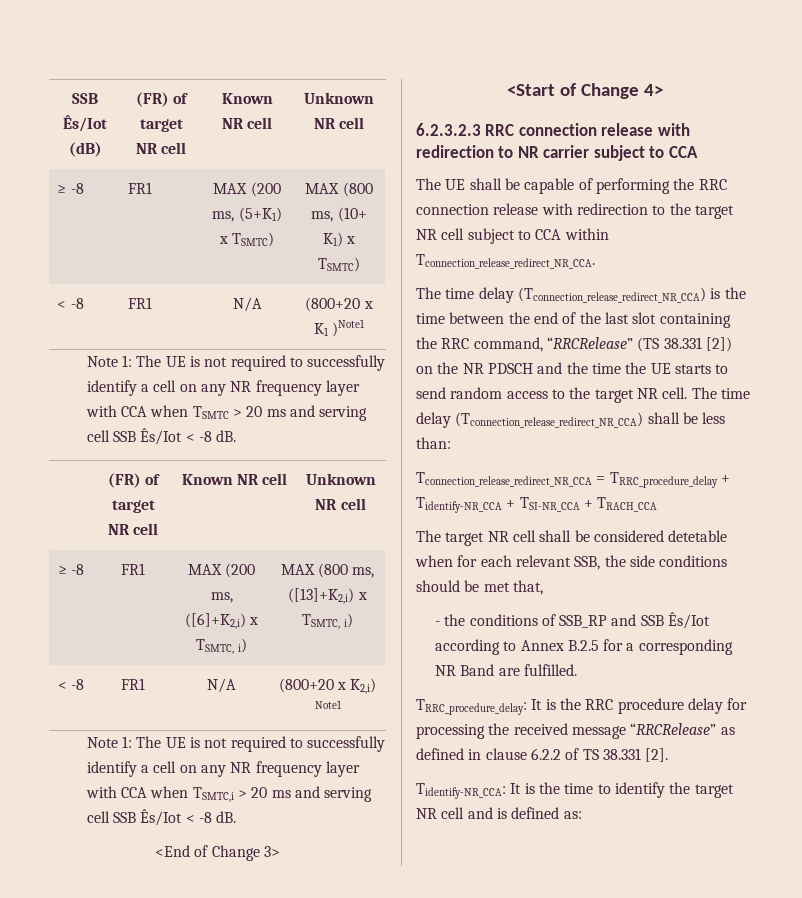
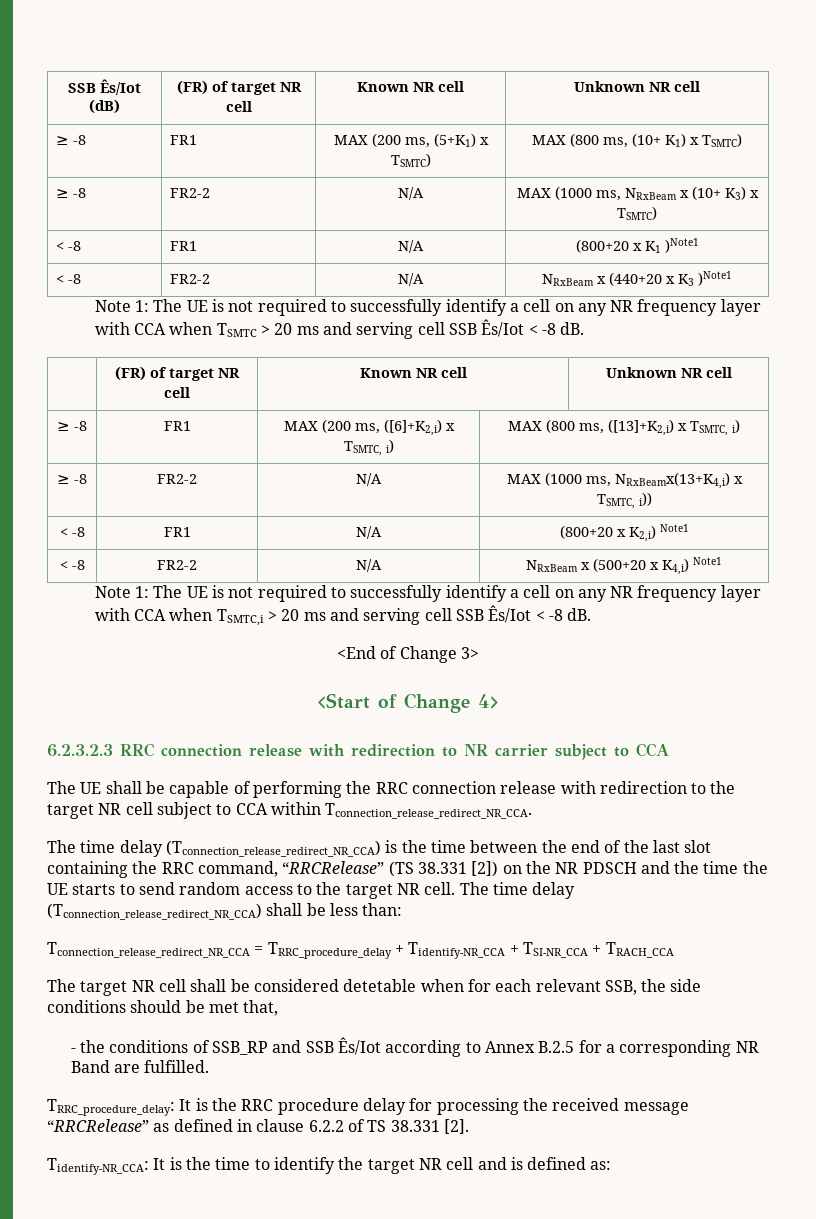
(360, 264) none -> [56,188,87,198] [170,188,211,198] [398,187,425,200] [516,186,759,201] [617,206,657,220] // ≥ -8 | FR2-2 | N/A | MAX (1000 ms, NRxBeam x (10+ K3) x TSMTC)
(366, 328) none -> [56,274,82,284] [170,274,211,284] [398,273,425,286] [542,271,732,286] // < -8 | FR2-2 | N/A | NRxBeam x (440+20 x K3 )Note1
(354, 620) none -> [57,474,87,484] [157,474,197,484] [356,473,383,486] [506,472,743,489] [596,492,652,509] // ≥ -8 | FR2-2 | N/A | MAX (1000 ms, NRxBeamx(13+K4,i) x TSMTC, i))
(342, 704) none -> [59,560,85,570] [157,560,197,570] [356,559,383,572] [526,557,722,575] // < -8 | FR2-2 | N/A | NRxBeam x (500+20 x K4,i) Note1

